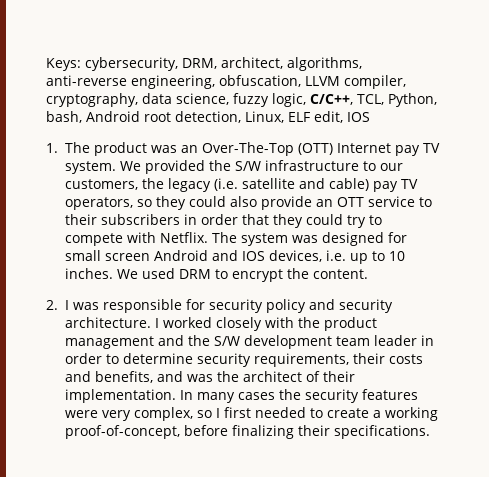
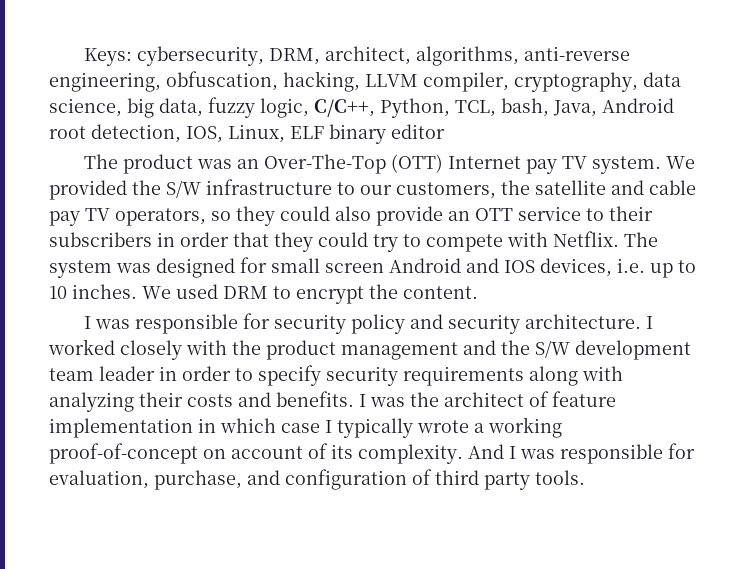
(301, 81) none -> [283,71,360,92] hacking,
(229, 99) none -> [127,98,203,118] big data,
[357,93,437,107] [46,111,82,123] TCL, Python, bash, -> [380,98,597,118] Python, TCL, bash, Java,
(241, 117) none -> [186,126,223,143] IOS,
[314,111,370,123] [46,143,58,153] edit, IOS // 1. -> [329,124,445,144] binary editor //
[168,178,238,192] legacy (i.e. -> (530, 187) none
[329,178,369,191] cable) -> [649,180,696,195] cable
[46,300,58,310] 2. -> (478, 292) none
[123,353,349,367] determine security requirements, -> [258,365,623,386] [49,392,134,412] specify security requirements along with analyzing
[95,371,183,383] benefits, and -> [276,391,366,407] benefits. I
[323,371,355,382] [65,389,418,403] [65,407,438,421] [65,425,430,439] their implementation. In many cases the security features were very complex, so I first needed to create a working proof-of-concept, before finalizing their specifications. -> [552,391,616,407] [49,417,562,438] [49,443,695,464] [49,469,585,490] feature implementation in which case I typically wrote a working proof-of-concept on account of its complexity. And I was responsible for evaluation, purchase, and configuration of third party tools.

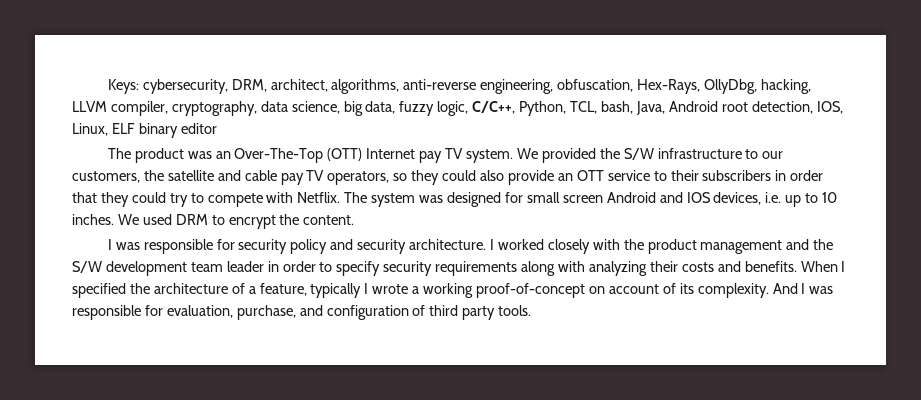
(278, 81) none -> [637,79,757,94] Hex-Rays, OllyDbg,
[359,391,616,407] [49,418,413,438] I was the architect of feature implementation in which case I typically -> [800,261,846,272] [72,283,369,298] When I specified the architecture of a feature, typically I

